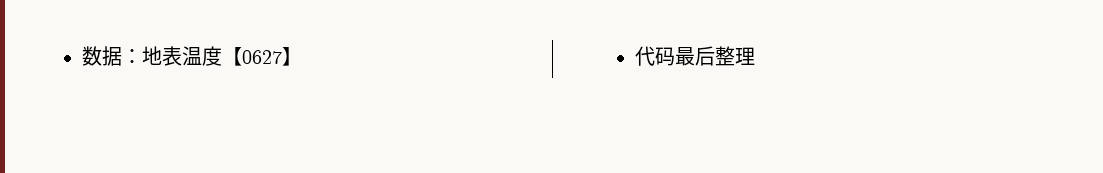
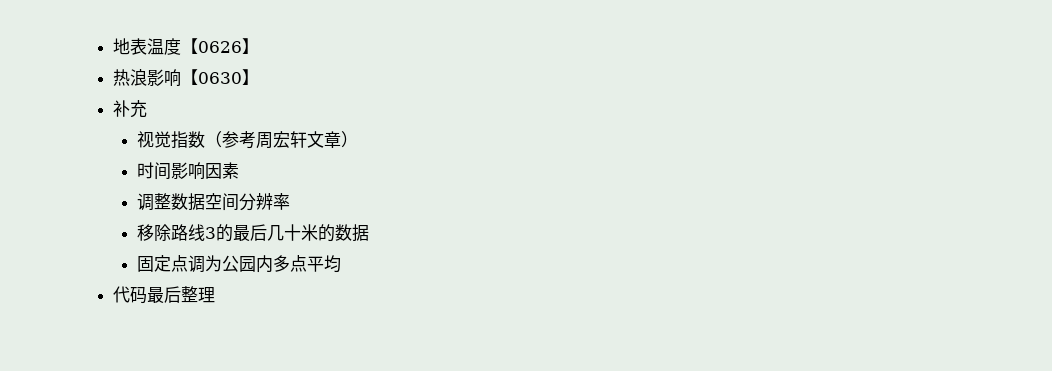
[81,46,142,66] 数据： -> (112, 46) none
[241,47,302,66] 0627】 -> [197,38,259,54] [112,69,259,87] [112,100,147,118] [137,131,359,149] [137,162,240,180] [137,193,291,211] [137,224,370,242] [137,255,342,273] 0626】 // 热浪影响【0630】 // 补充 // 视觉指数（参考周宏轩文章） // 时间影响因素 // 调整数据空间分辨率 // 移除路线3的最后几十米的数据 // 固定点调为公园内多点平均

